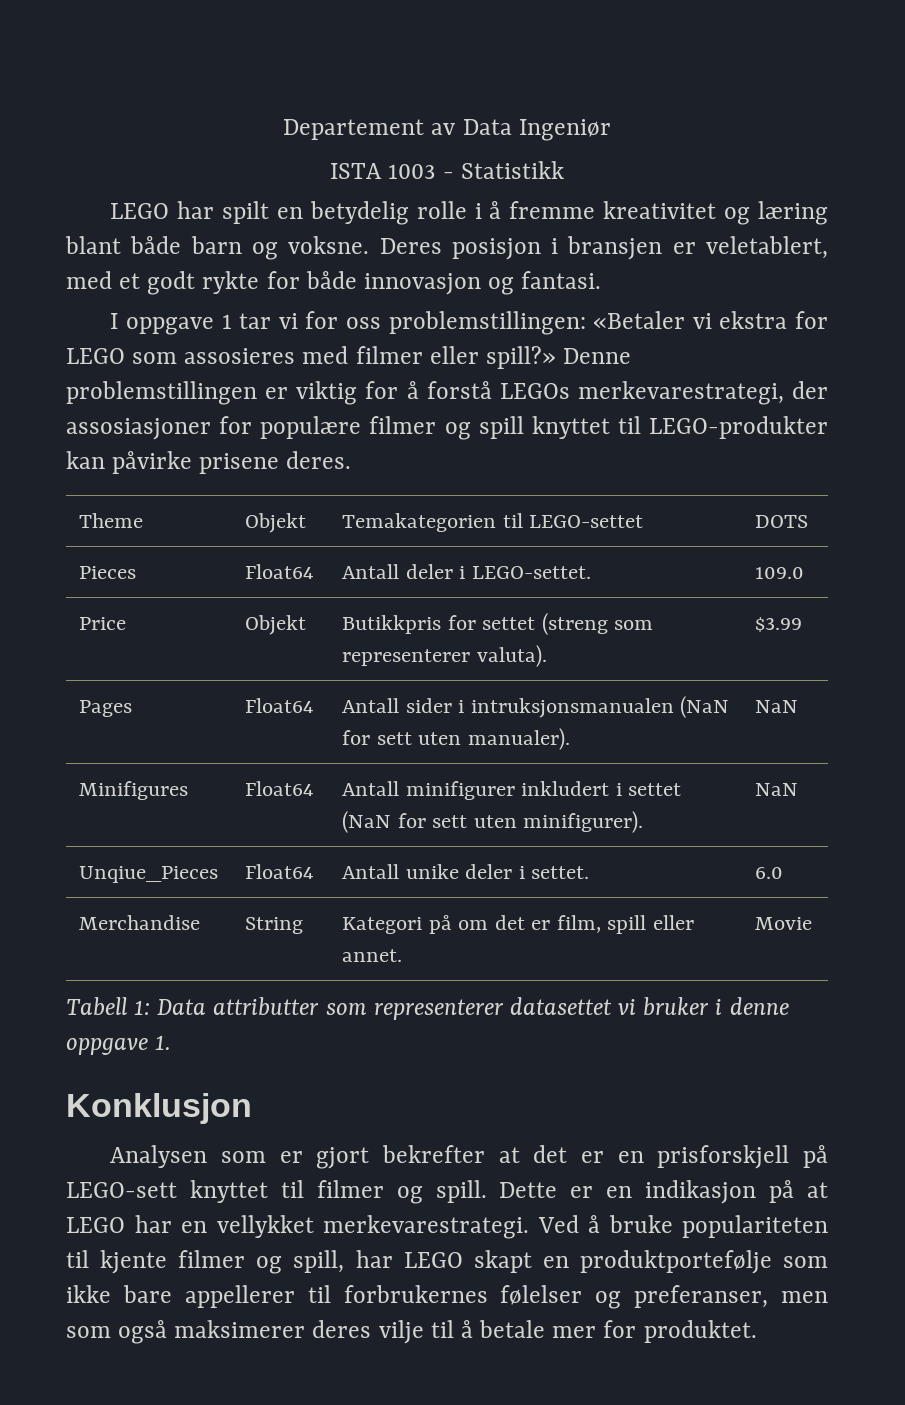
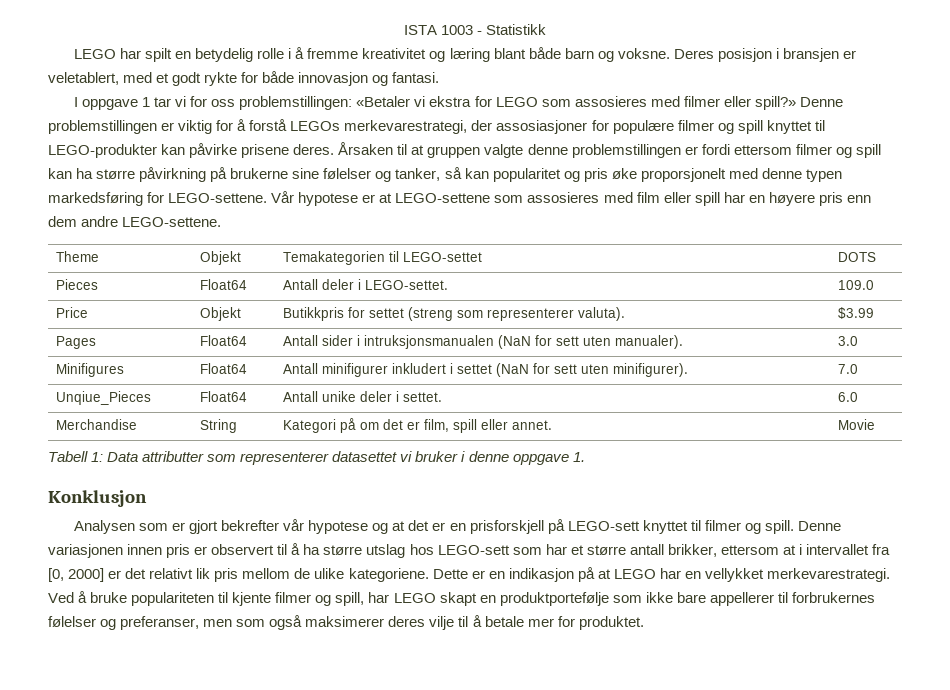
[283,119,611,141] Departement av Data Ingeniør // -> (403, 30) none
(352, 460) none -> [338,142,881,158] [48,167,842,182] [48,191,871,206] [48,216,222,227] Årsaken til at gruppen valgte denne problemstillingen er fordi ettersom filmer og spill kan ha større påvirkning på brukerne sine følelser og tanker, så kan popularitet og pris øke proporsjonelt med denne typen markedsføring for LEGO-settene. Vår hypotese er at LEGO-settene som assosieres med film eller spill har en høyere pris enn dem andre LEGO-settene.
[755,700,799,713] NaN -> [837,336,858,346] 3.0
[755,783,799,796] NaN -> [837,364,858,374] 7.0
(485, 1154) none -> [283,519,389,534] vår hypotese og
(487, 1191) none -> [797,521,841,531] [48,543,891,558] [48,568,429,582] Denne variasjonen innen pris er observert til å ha større utslag hos LEGO-sett som har et større antall brikker, ettersom at i intervallet fra [0, 2000] er det relativt lik pris mellom de ulike kategoriene.

